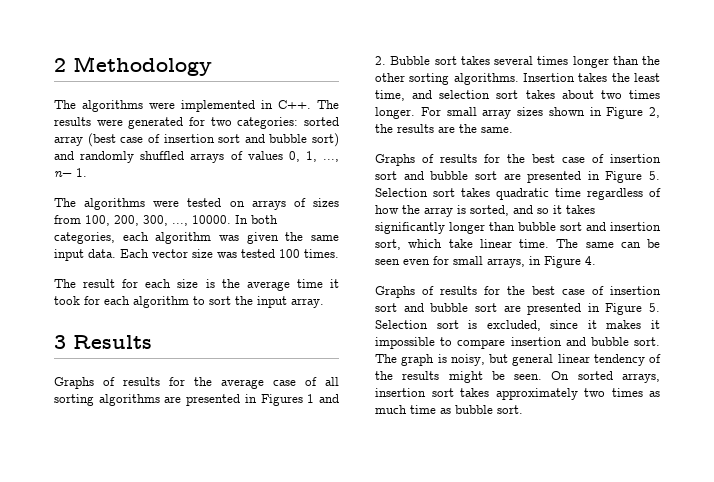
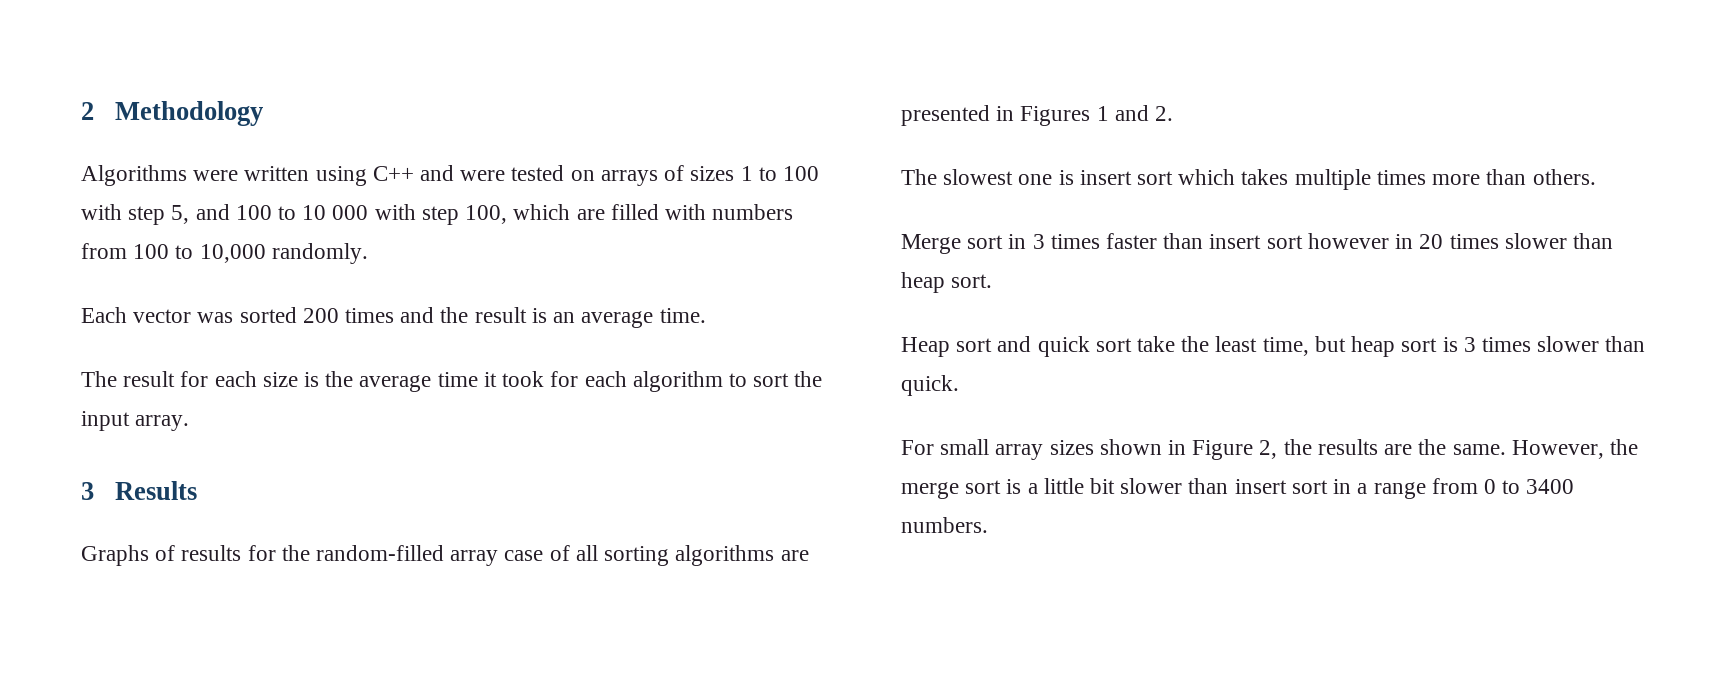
[54,100,339,112] [54,117,339,129] [54,133,339,147] [54,151,339,163] [54,168,87,177] [54,198,146,210] The algorithms were implemented in C++. The results were generated for two categories: sorted array (best case of insertion sort and bubble sort) and randomly shuffled arrays of values 0, 1, ..., n− 1. // The algorithms -> [81,165,455,186] Algorithms were written using C++ and
[54,215,278,226] [54,232,339,244] [54,249,339,261] from 100, 200, 300, ..., 10000. In both categories, each algorithm was given the same input data. Each vector size was tested 100 times. -> [740,166,819,181] [81,204,794,225] [81,243,368,264] [81,307,706,328] 1 to 100 with step 5, and 100 to 10 000 with step 100, which are filled with numbers from 100 to 10,000 randomly. // Each vector was sorted 200 times and the result is an average time.
[221,379,264,389] average -> [316,545,499,566] random-filled array
[390,56,660,68] [375,73,660,85] [375,90,660,101] [375,107,415,119] Bubble sort takes several times longer than the other sorting algorithms. Insertion takes the least time, and selection sort takes about two times longer. -> [901,169,1596,190] [901,233,1613,254] [901,272,993,293] [901,336,1646,357] [901,375,959,396] // The slowest one is insert sort which takes multiple times more than others. // Merge sort in 3 times faster than insert sort however in 20 times slower than heap sort. // Heap sort and quick sort take the least time, but heap sort is 3 times slower than quick. //
[375,154,661,166] [375,171,660,183] [375,188,661,200] [375,205,595,217] [375,222,661,234] [375,239,660,250] [375,256,596,268] [375,286,661,298] [375,303,660,315] [375,320,660,331] [375,337,660,349] [375,354,661,366] [375,371,660,383] [375,388,660,400] [375,405,523,414] // Graphs of results for the best case of insertion sort and bubble sort are presented in Figure 5. Selection sort takes quadratic time regardless of how the array is sorted, and so it takes significantly longer than bubble sort and insertion sort, which take linear time. The same can be seen even for small arrays, in Figure 4. // Graphs of results for the best case of insertion sort and bubble sort are presented in Figure 5. Selection sort is excluded, since it makes it impossible to compare insertion and bubble sort. The graph is noisy, but general linear tendency of the results might be seen. On sorted arrays, insertion sort takes approximately two times as much time as bubble sort. -> [1511,439,1638,459] [901,478,1575,499] [901,517,988,533] However, the merge sort is a little bit slower than insert sort in a range from 0 to 3400 numbers.

